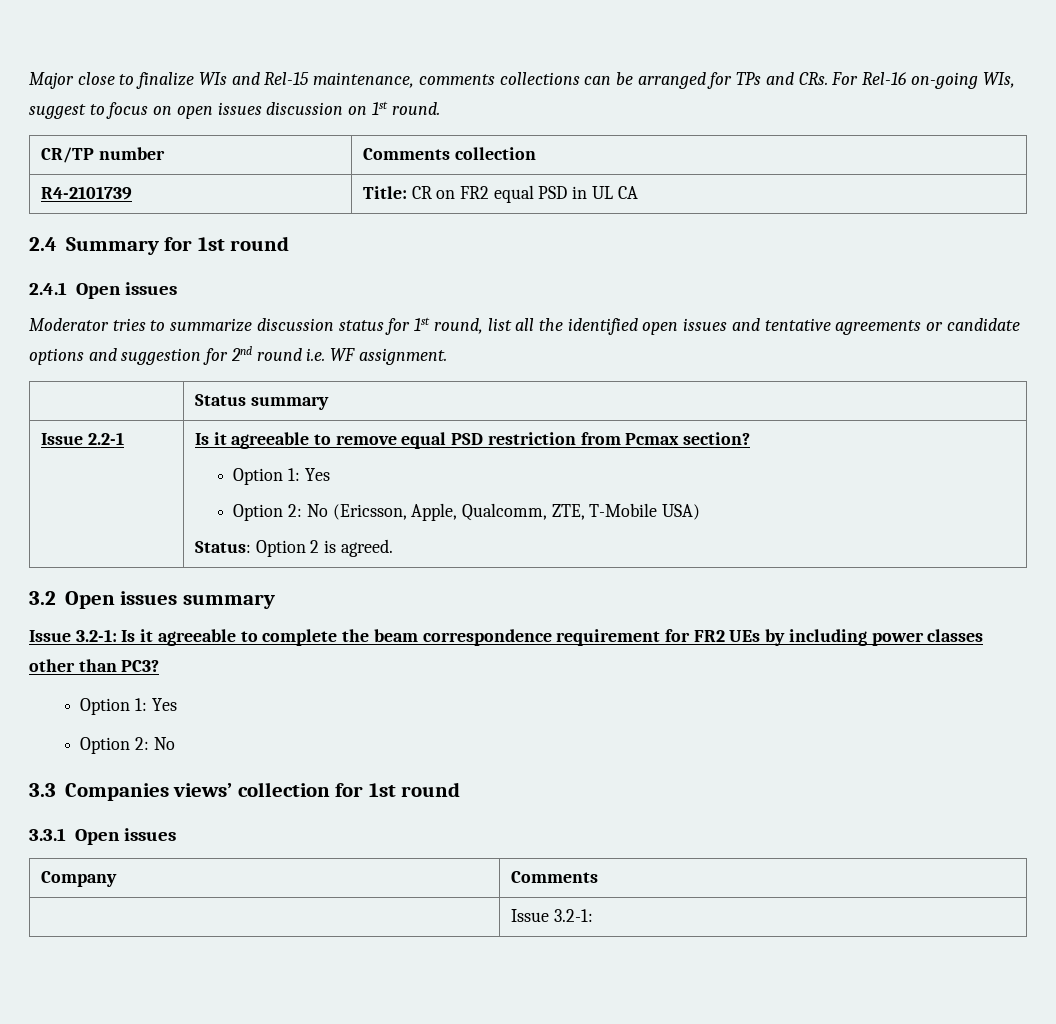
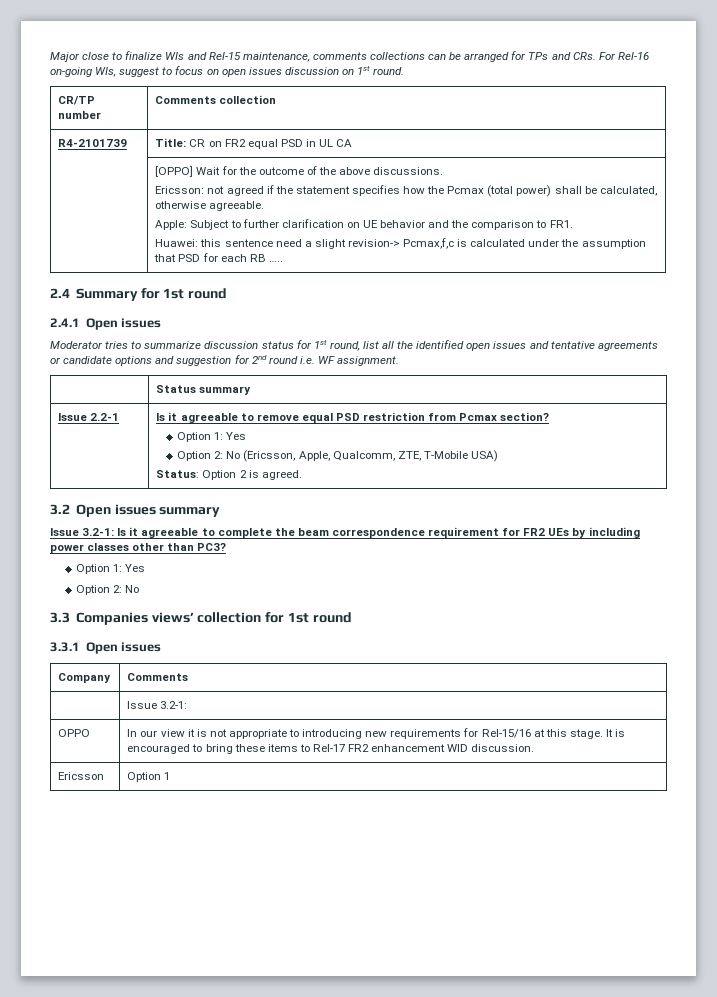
(638, 192) none -> [155,166,444,177] [155,185,657,197] [155,201,265,211] [155,219,573,230] [155,238,646,249] [154,253,283,262] // | [OPPO] Wait for the outcome of the above discussions. // Ericsson: not agreed if the statement specifies how the Pcmax (total power) shall be calculated, otherwise agreeable. // Apple: Subject to further clarification on UE behavior and the comparison to FR1. // Huawei: this sentence need a slight revision-> Pcmax,f,c is calculated under the assumption that PSD for each RB …..
(593, 915) none -> [58,729,91,737] [127,728,626,739] [127,744,535,754] [58,772,105,780] [127,772,171,782] // OPPO | In our view it is not appropriate to introducing new requirements for Rel-15/16 at this stage. It is encouraged to bring these items to Rel-17 FR2 enhancement WID discussion. // Ericsson | Option 1

